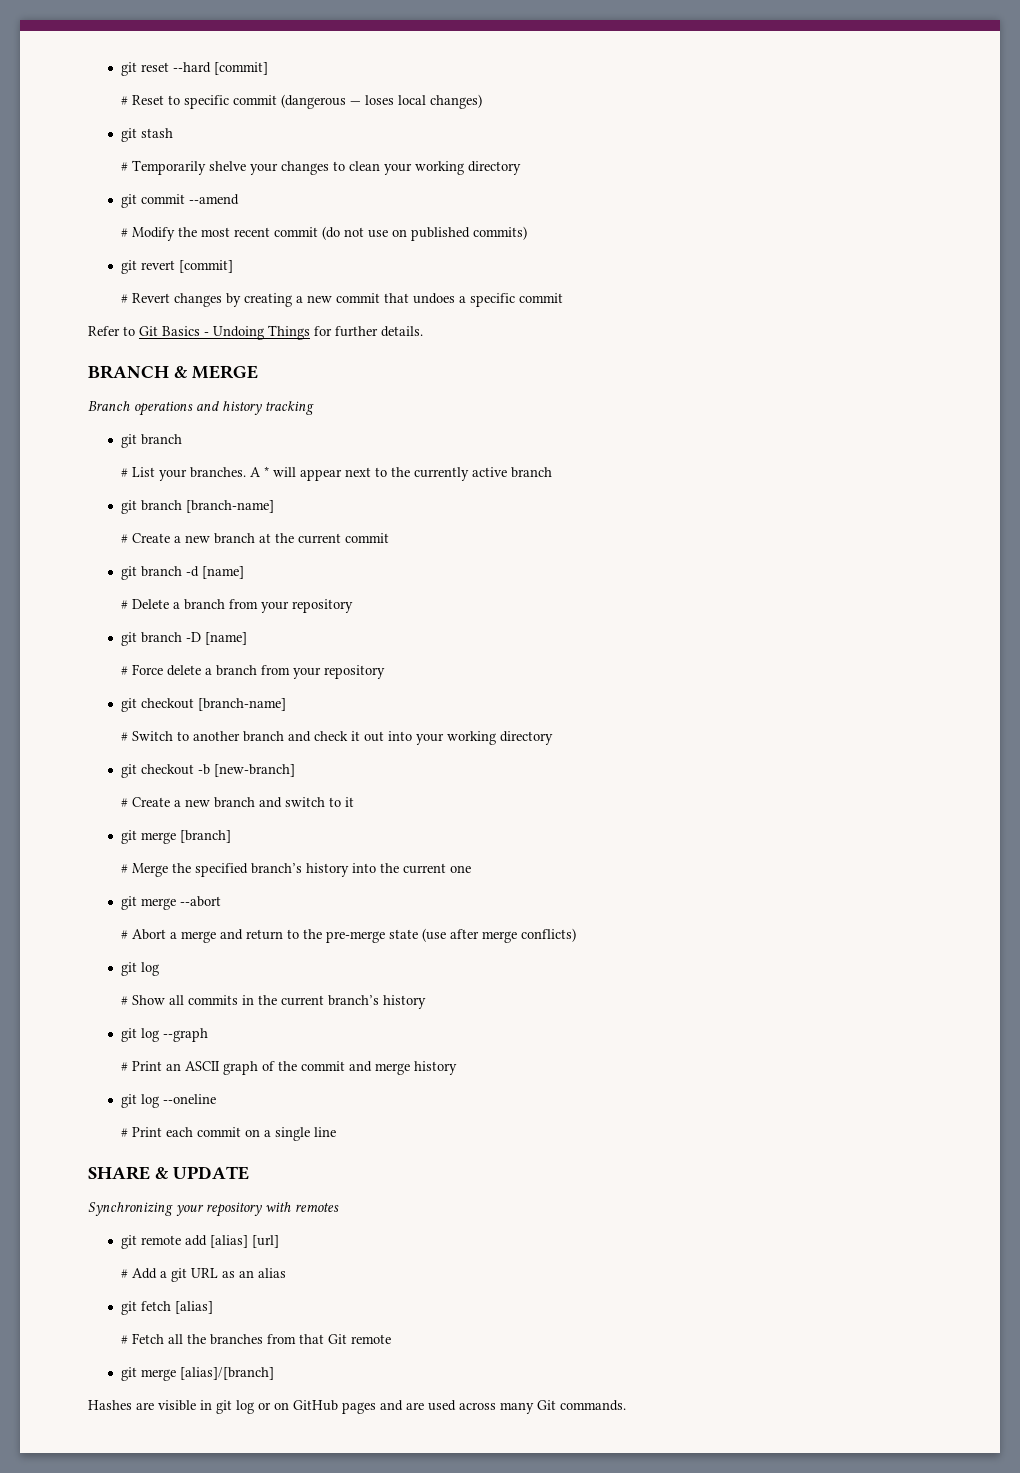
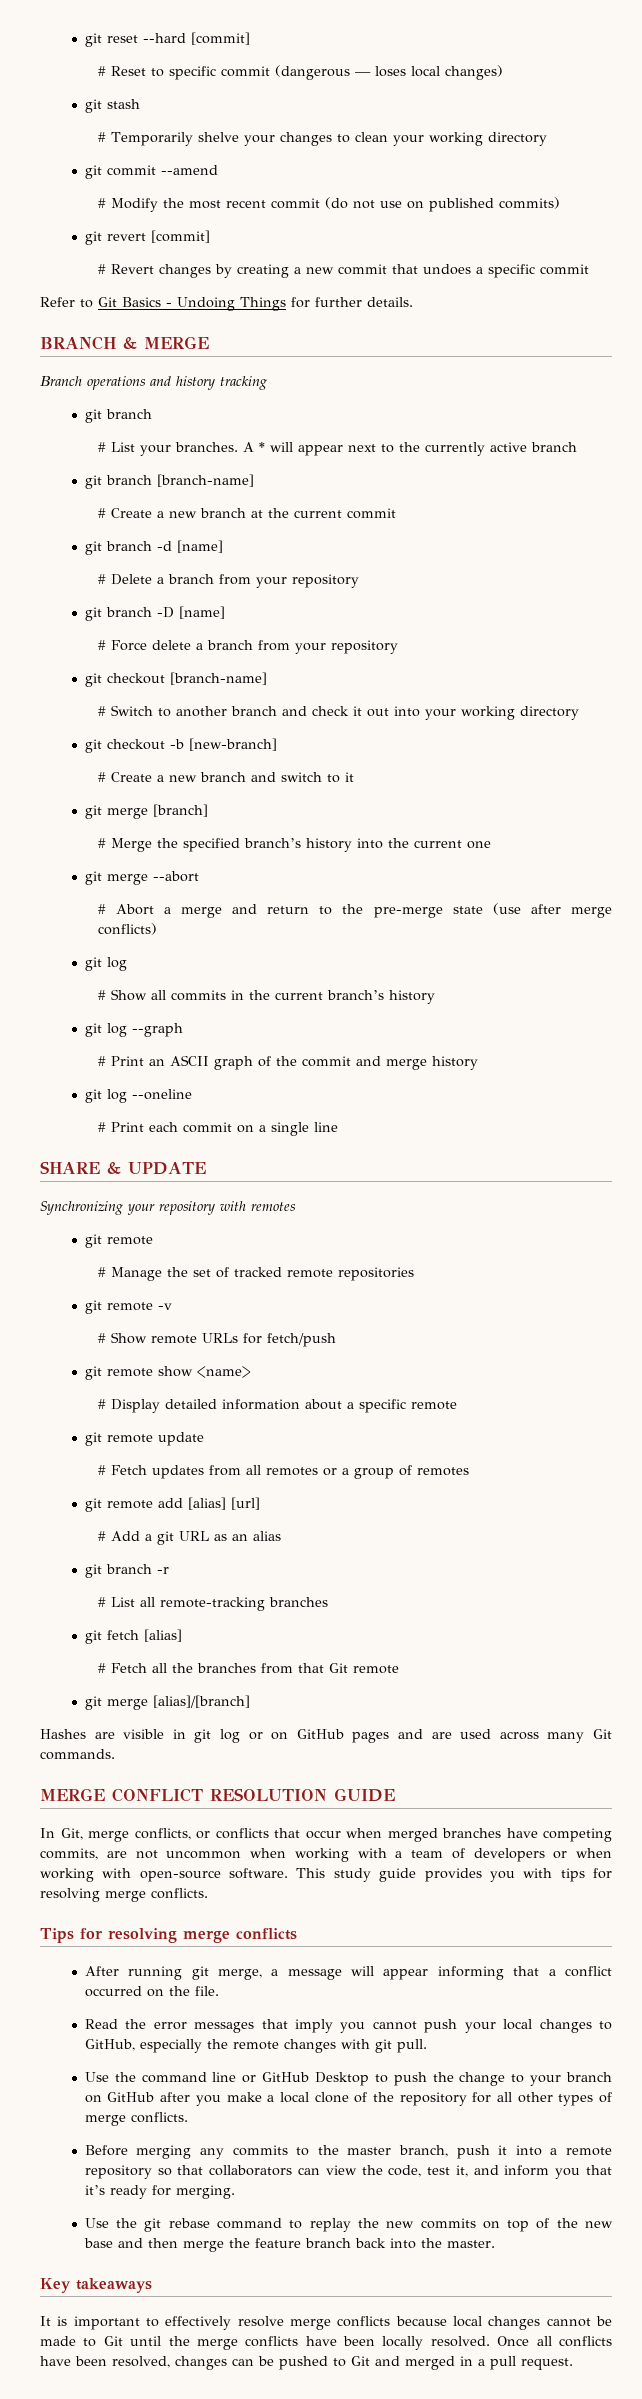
(181, 1240) none -> [97,1267,414,1281] [84,1300,172,1314] [97,1332,336,1347] [84,1366,251,1380] [97,1399,457,1413] [84,1432,204,1446] [97,1465,469,1479] [84,1498,153,1512] // # Manage the set of tracked remote repositories // git remote -v // # Show remote URLs for fetch/push // git remote show <name> // # Display detailed information about a specific remote // git remote update // # Fetch updates from all remotes or a group of remotes // git remote
(287, 1273) none -> [84,1564,169,1578] [97,1597,328,1611] // git branch -r // # List all remote-tracking branches
(626, 1405) none -> [40,1788,395,1802] [40,1828,612,1842] [40,1848,612,1862] [40,1868,612,1882] [40,1888,208,1902] [40,1928,297,1943] [84,1966,612,1980] [84,1986,219,1997] [84,2019,612,2033] [84,2039,427,2053] [84,2072,612,2086] [84,2092,612,2106] [84,2112,188,2126] [84,2145,613,2159] [84,2165,613,2179] [84,2185,235,2199] [84,2218,613,2232] [83,2238,495,2252] [40,2278,152,2293] [40,2316,612,2330] [40,2336,612,2350] [40,2356,573,2370] // MERGE CONFLICT RESOLUTION GUIDE // In Git, merge conflicts, or conflicts that occur when merged branches have competing commits, are not uncommon when working with a team of developers or when working with open-source software. This study guide provides you with tips for resolving merge conflicts. // Tips for resolving merge conflicts // After running git merge, a message will appear informing that a conflict occurred on the file. // Read the error messages that imply you cannot push your local changes to GitHub, especially the remote changes with git pull. // Use the command line or GitHub Desktop to push the change to your branch on GitHub after you make a local clone of the repository for all other types of merge conflicts. // Before merging any commits to the master branch, push it into a remote repository so that collaborators can view the code, test it, and inform you that it’s ready for merging. // Use the git rebase command to replay the new commits on top of the new base and then merge the feature branch back into the master. // Key takeaways // It is important to effectively resolve merge conflicts because local changes cannot be made to Git until the merge conflicts have been locally resolved. Once all conflicts have been resolved, changes can be pushed to Git and merged in a pull request.

